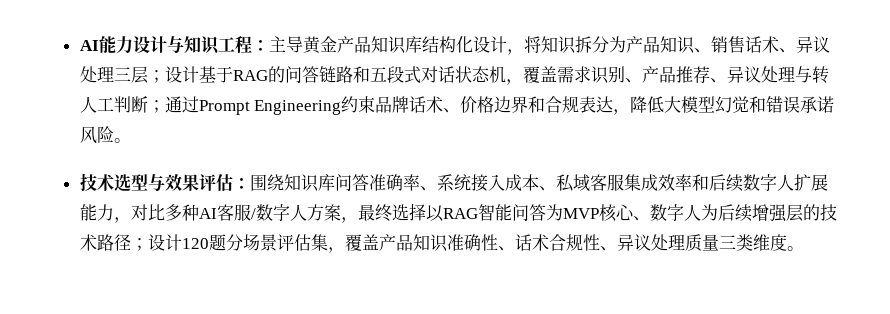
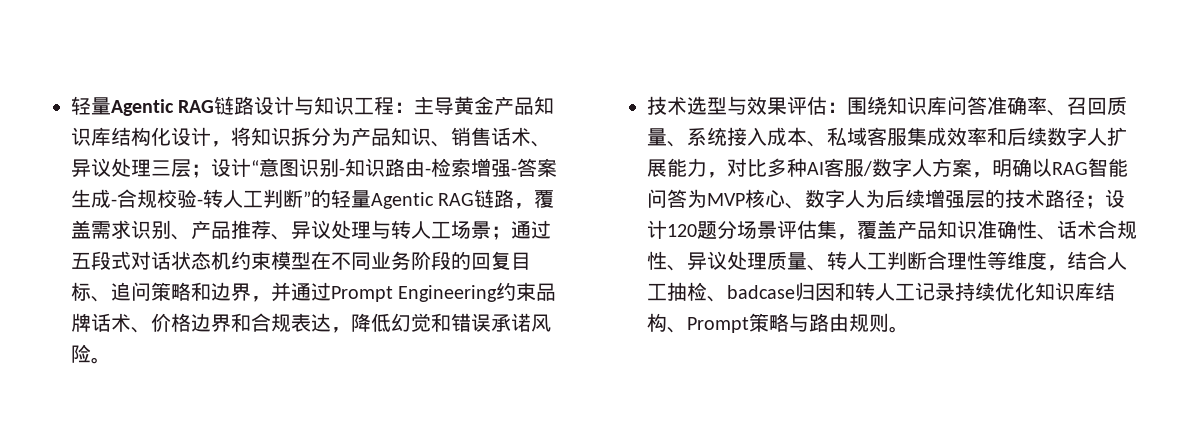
[79,36,133,54] AI能力 -> [71,96,255,116] 轻量Agentic RAG链路
[198,66,506,84] 基于RAG的问答链路和五段式对话状态机 -> [251,158,557,177] [71,189,515,209] “意图识别-知识路由-检索增强-答案生成-合规校验-转人工判断”的轻量Agentic RAG链路
[113,96,165,113] 判断； -> [451,220,551,240] [71,251,531,270] [71,282,291,302] 场景；通过五段式对话状态机约束模型在不同业务阶段的回复目标、追问策略和边界，并
[664,96,716,113] 大模型 -> (391, 322) none
(437, 188) none -> [1067,96,1127,115] [647,128,687,147] 召回质量、
[357,203,426,222] 最终选择 -> [992,158,1032,177] 明确
[718,234,787,251] 三类维度 -> [807,251,1127,271] [647,282,1115,302] [647,313,889,333] 、转人工判断合理性等维度，结合人工抽检、badcase归因和转人工记录持续优化知识库结构、Prompt策略与路由规则

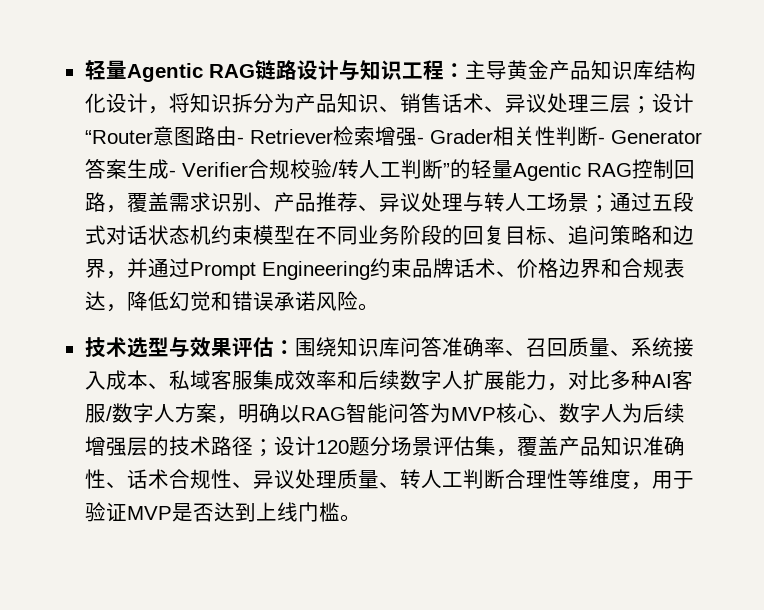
[251,158,385,177] “意图识别-知识 -> [84,126,195,146] “Router意图
(431, 171) none -> [249,129,333,144] Retriever
(517, 171) none -> [429,126,702,146] Grader相关性判断- Generator
(117, 202) none -> [181,162,248,177] Verifier
[197,199,203,206] - -> [331,162,338,177] /
[474,189,495,208] 链 -> [631,159,695,179] 控制回
[1067,251,1127,270] [647,282,1115,302] [647,313,889,333] 结合人工抽检、badcase归因和转人工记录持续优化知识库结构、Prompt策略与路由规则 -> [651,471,694,489] [84,502,340,522] 用于验证MVP是否达到上线门槛

